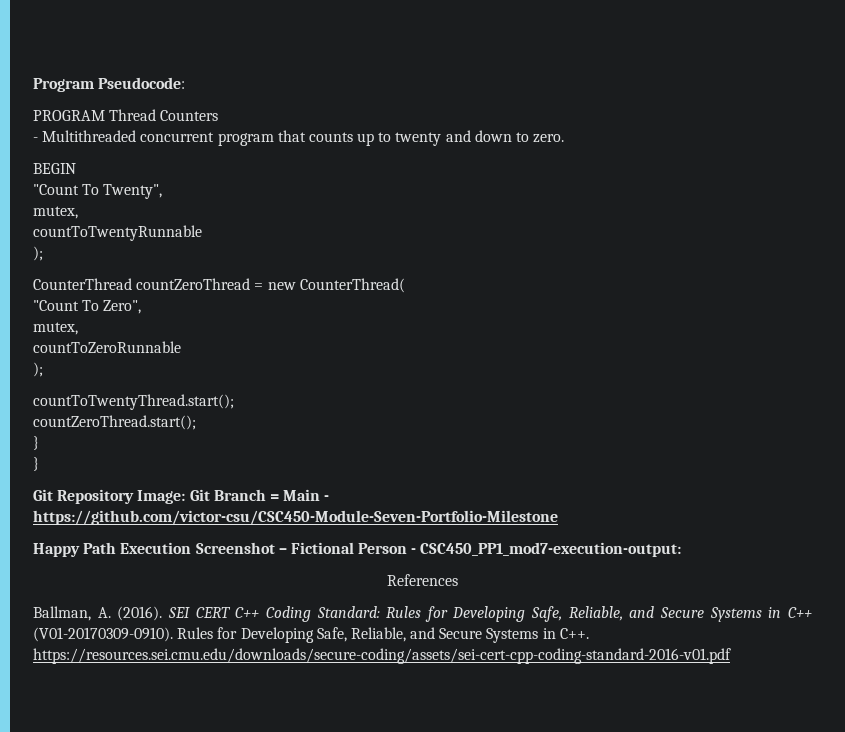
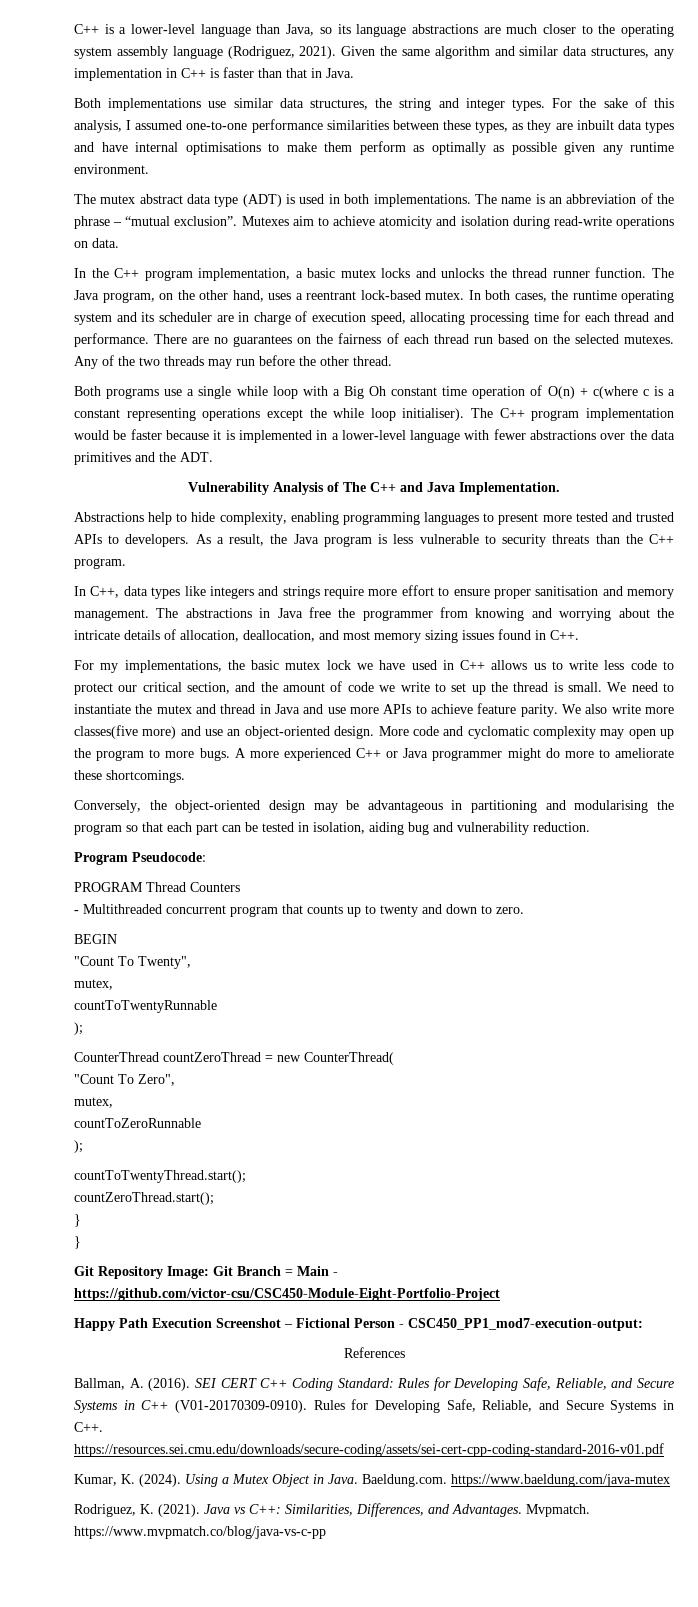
(33, 85) none -> [74,24,674,37] [74,46,674,59] [74,67,354,81] [74,97,674,111] [74,119,675,133] [74,141,674,155] [74,164,149,174] [74,193,675,207] [74,216,674,229] [74,238,119,248] [74,267,675,281] [74,290,674,303] [74,311,674,325] [74,333,674,347] [74,355,392,369] [74,385,676,399] [74,408,674,421] [74,429,675,443] [74,452,213,465] [188,482,560,495] [74,512,674,525] [74,534,675,547] [74,558,126,569] [74,585,674,599] [74,607,674,621] [74,629,579,643] [74,660,674,673] [74,681,675,695] [74,703,674,717] [74,725,674,739] [74,748,674,761] [74,770,185,783] [74,800,674,813] [74,822,590,835] C++ is a lower-level language than Java, so its language abstractions are much closer to the operating system assembly language (Rodriguez, 2021). Given the same algorithm and similar data structures, any implementation in C++ is faster than that in Java. // Both implementations use similar data structures, the string and integer types. For the sake of this analysis, I assumed one-to-one performance similarities between these types, as they are inbuilt data types and have internal optimisations to make them perform as optimally as possible given any runtime environment. // The mutex abstract data type (ADT) is used in both implementations. The name is an abbreviation of the phrase – “mutual exclusion”. Mutexes aim to achieve atomicity and isolation during read-write operations on data. // In the C++ program implementation, a basic mutex locks and unlocks the thread runner function. The Java program, on the other hand, uses a reentrant lock-based mutex. In both cases, the runtime operating system and its scheduler are in charge of execution speed, allocating processing time for each thread and performance. There are no guarantees on the fairness of each thread run based on the selected mutexes. Any of the two threads may run before the other thread. // Both programs use a single while loop with a Big Oh constant time operation of O(n) + c(where c is a constant representing operations except the while loop initialiser). The C++ program implementation would be faster because it is implemented in a lower-level language with fewer abstractions over the data primitives and the ADT. // Vulnerability Analysis of The C++ and Java Implementation. // Abstractions help to hide complexity, enabling programming languages to present more tested and trusted APIs to developers. As a result, the Java program is less vulnerable to security threats than the C++ program. // In C++, data types like integers and strings require more effort to ensure proper sanitisation and memory management. The abstractions in Java free the programmer from knowing and worrying about the intricate details of allocation, deallocation, and most memory sizing issues found in C++. // For my implementations, the basic mutex lock we have used in C++ allows us to write less code to protect our critical section, and the amount of code we write to set up the thread is small. We need to instantiate the mutex and thread in Java and use more APIs to achieve feature parity. We also write more classes(five more) and use an object-oriented design. More code and cyclomatic complexity may open up the program to more bugs. A more experienced C++ or Java programmer might do more to ameliorate these shortcomings. // Conversely, the object-oriented design may be advantageous in partitioning and modularising the program so that each part can be tested in isolation, aiding bug and vulnerability reduction. //
[33,510,558,525] https://github.com/victor-csu/CSC450-Module-Seven-Portfolio-Milestone -> [74,1288,500,1301] https://github.com/victor-csu/CSC450-Module-Eight-Portfolio-Project
(731, 656) none -> [74,1474,670,1487] [74,1503,590,1517] [74,1526,326,1539] // Kumar, K. (2024). Using a Mutex Object in Java. Baeldung.com. https://www.baeldung.com/java-mutex // Rodriguez, K. (2021). Java vs C++: Similarities, Differences, and Advantages. Mvpmatch. https://www.mvpmatch.co/blog/java-vs-c-pp

